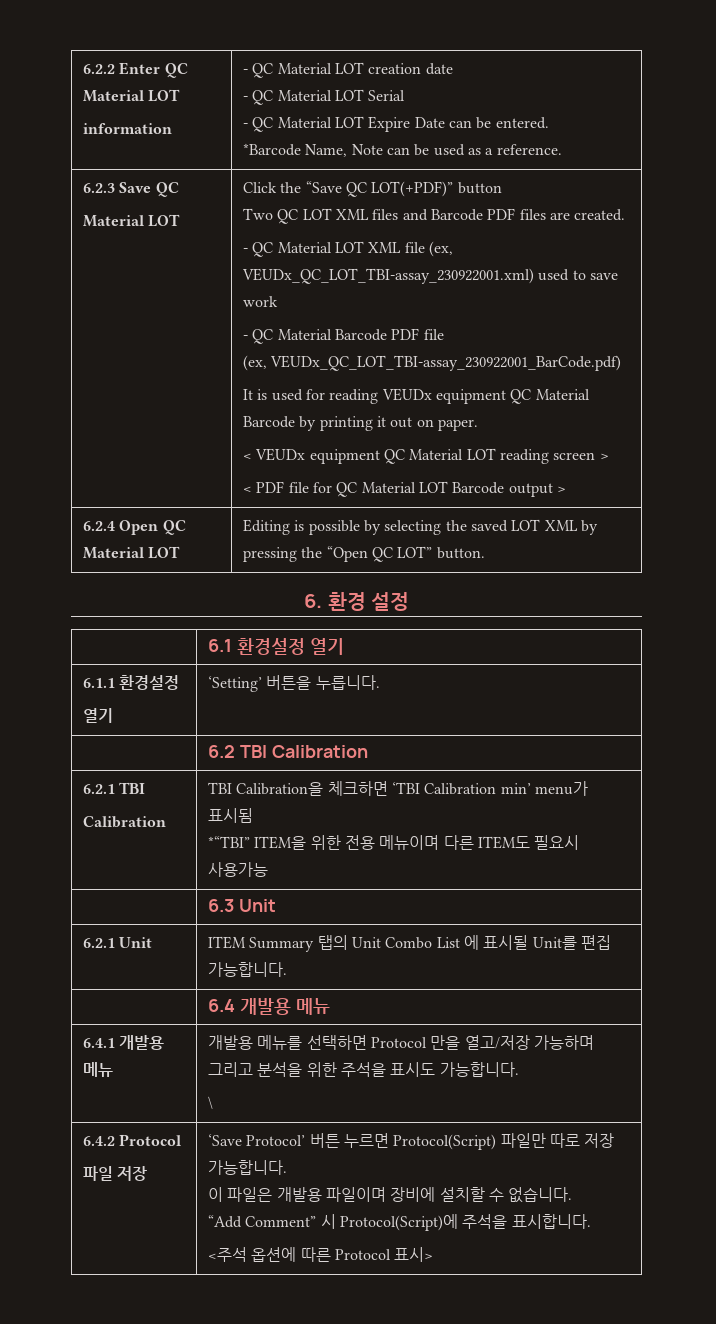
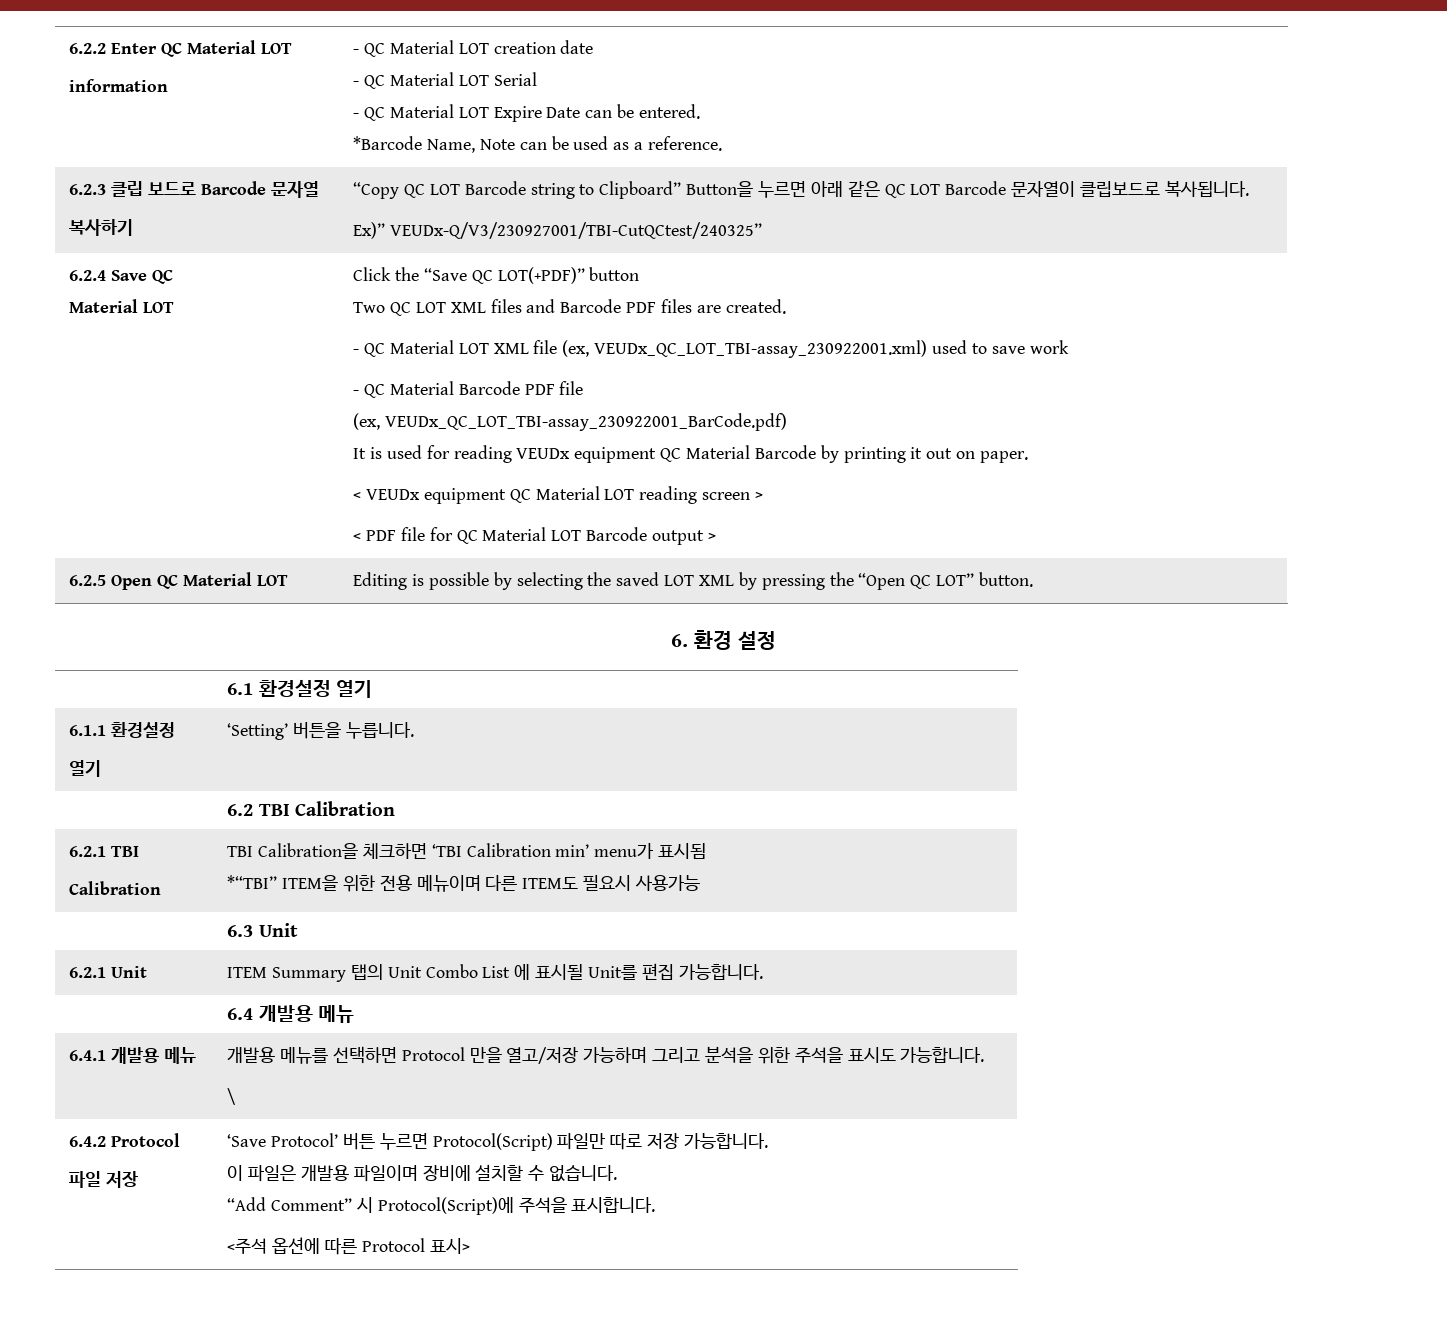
(116, 188) none -> [110,181,319,198] [69,219,134,236] [353,181,1249,199] [353,222,762,239] [69,270,107,281] 클립 보드로 Barcode 문자열 // 복사하기 | “Copy QC LOT Barcode string to Clipboard” Button을 누르면 아래 같은 QC LOT Barcode 문자열이 클립보드로 복사됩니다. // Ex)” VEUDx-Q/V3/230927001/TBI-CutQCtest/240325” // 6.2.4
[83,521,116,531] 6.2.4 -> [69,575,107,586] 6.2.5

